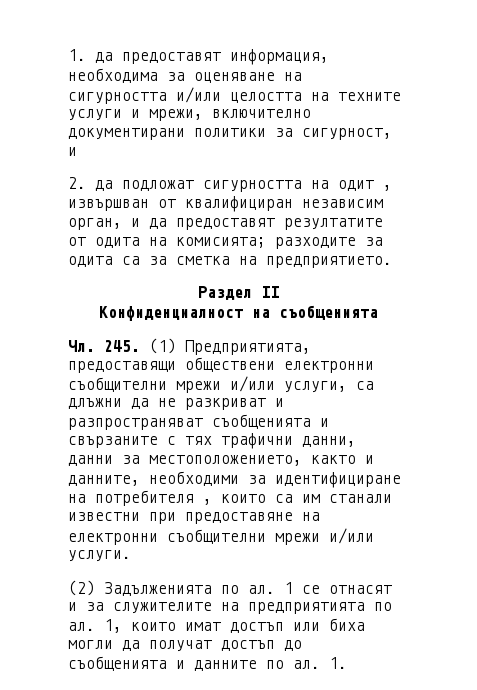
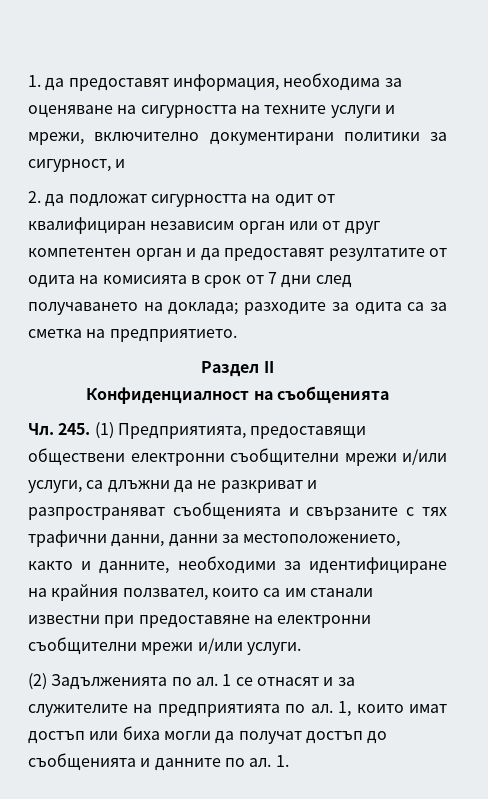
[176,87,302,103] и/или целостта -> (237, 111) none
[383,185,392,191] [68,199,149,211] , извършван -> (313, 200) none
[68,218,122,230] орган, -> [238,221,380,234] [28,248,182,261] орган или от друг компетентен орган
[176,237,266,248] комисията; -> [102,272,352,288] [28,302,239,315] комисията в срок от 7 дни след получаването на доклада;
[95,490,212,506] потребителя , -> [51,584,208,601] крайния ползвател,

